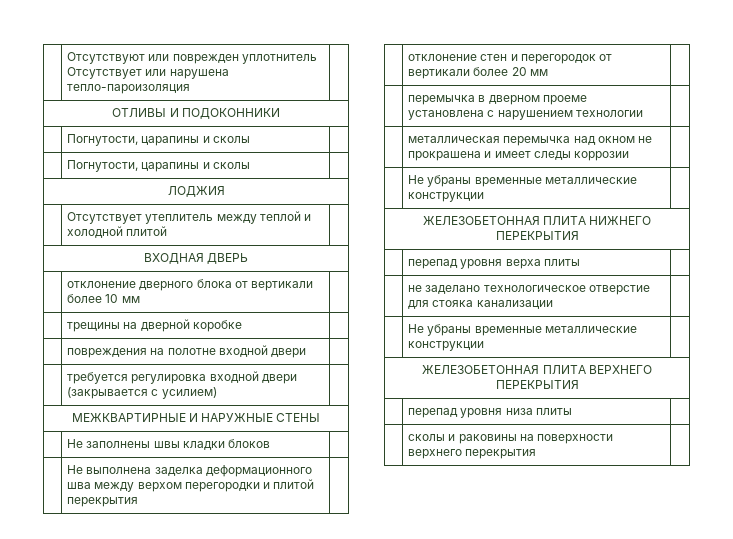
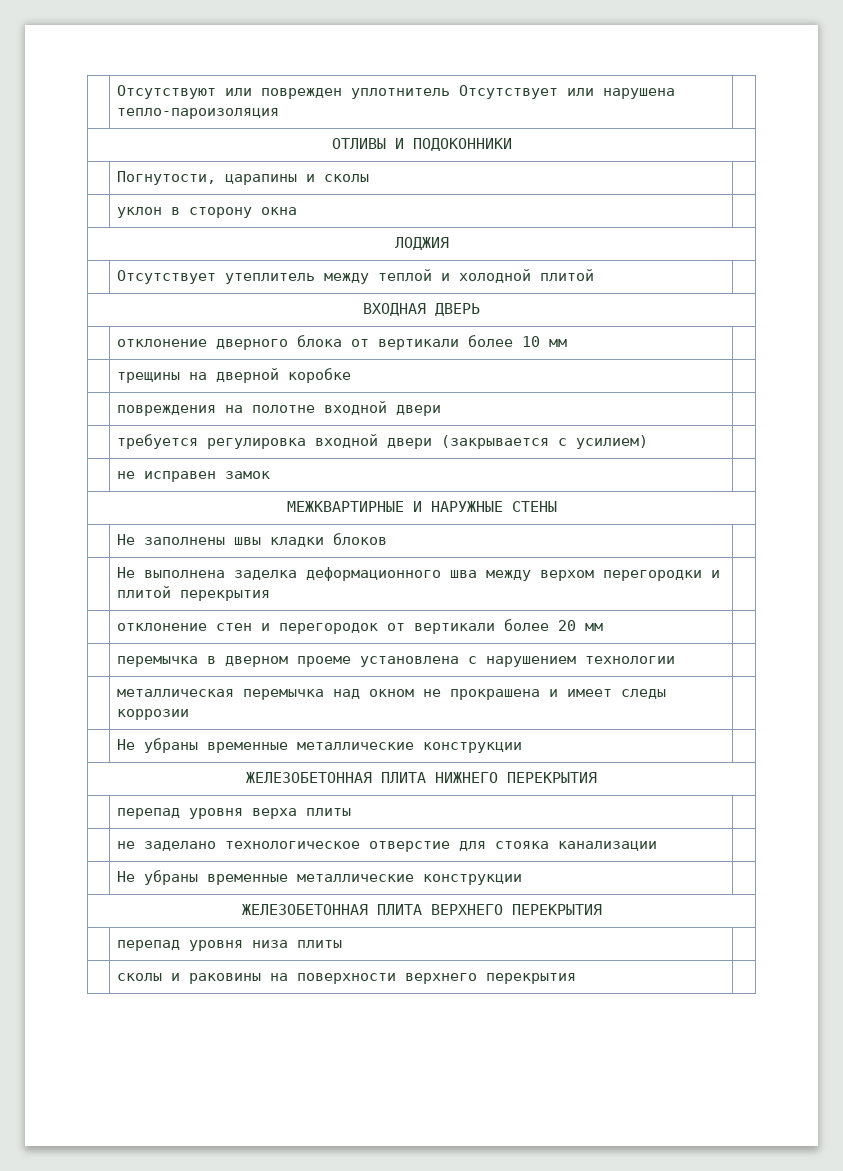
[67,160,250,172] Погнутости, царапины и сколы -> [116,207,297,218] уклон в сторону окна
(217, 393) none -> [116,471,270,482] // | не исправен замок |

